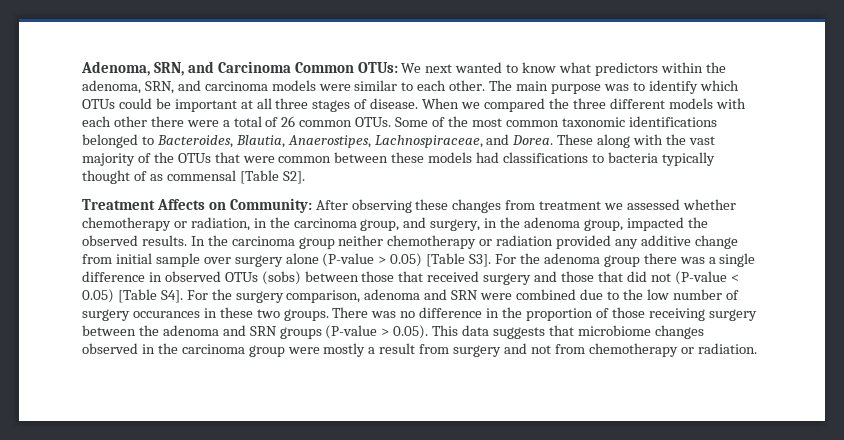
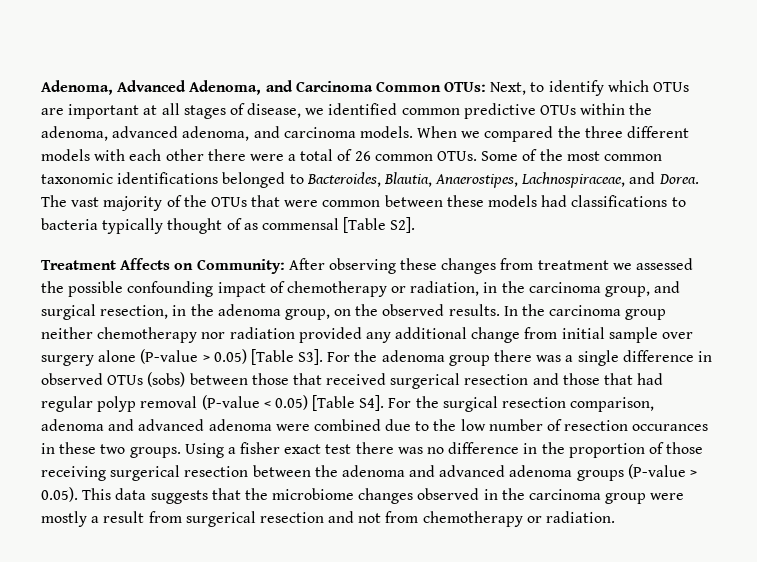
[81,61,184,76] Adenoma, SRN, -> [41,80,262,95] Adenoma, Advanced Adenoma,
[401,62,726,76] [82,80,629,94] We next wanted to know what predictors within the adenoma, SRN, and carcinoma models were similar to each other. The main purpose was -> [490,82,527,95] Next,
[118,98,171,109] could be -> [41,108,64,115] are
[275,98,309,109] three -> (180, 109) none
[370,98,419,109] disease. -> [247,103,653,119] [41,126,413,141] disease, we identified common predictive OTUs within the adenoma, advanced adenoma, and carcinoma models.
[557,134,687,148] These along with the -> [41,195,67,207] The
[682,199,736,210] whether -> [41,281,285,297] the possible confounding impact of
[430,219,481,231] surgery, -> [41,304,169,320] surgical resection,
[626,217,684,231] impacted -> [334,309,352,316] on
[479,239,493,246] or -> [201,332,226,339] nor
[640,235,691,246] additive -> [395,327,468,339] additional
[483,273,532,285] surgery -> [390,373,529,389] surgerical resection
[626,271,671,282] did not -> [637,373,664,385] [41,396,198,412] had regular polyp removal
[235,291,284,303] surgery -> [442,396,567,412] surgical resection
[451,290,479,300] SRN -> [138,419,272,431] advanced adenoma
[82,309,130,321] surgery -> [564,420,629,431] resection
[332,307,369,318] There -> [184,442,394,458] Using a fisher exact test there
[708,309,757,321] surgery -> [110,465,249,481] surgerical resection
[249,326,277,336] SRN -> [439,465,573,477] advanced adenoma
(574, 330) none -> [244,488,268,500] the
[453,345,502,357] surgery -> [185,511,324,527] surgerical resection

